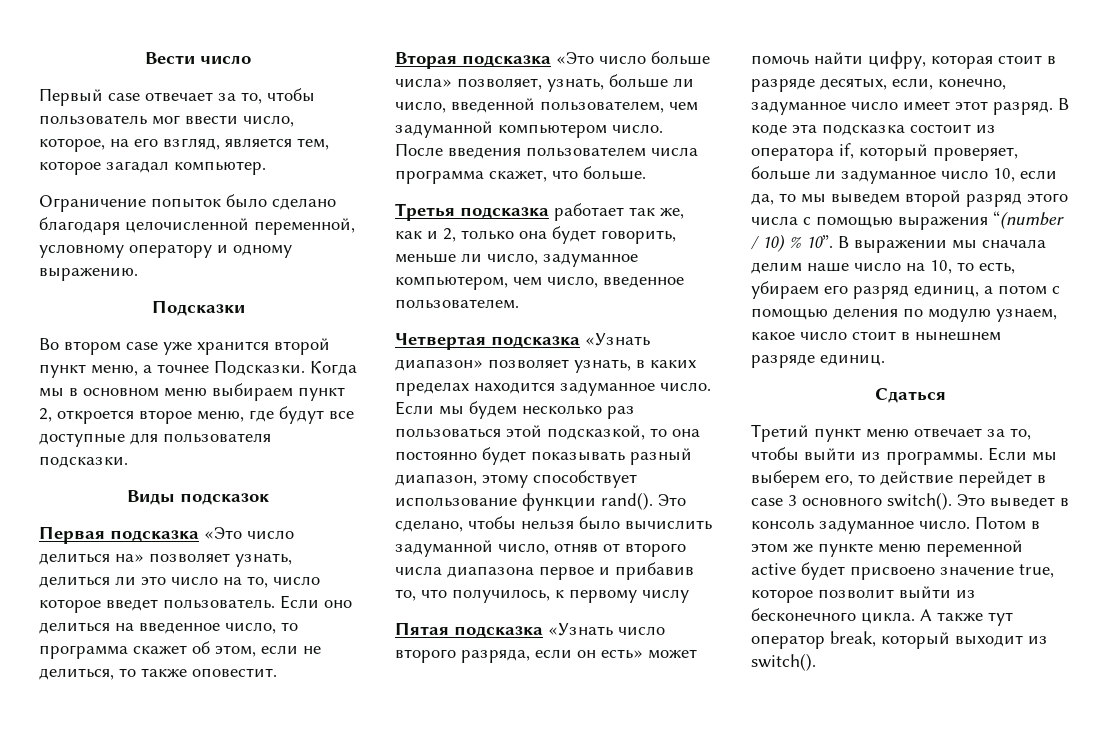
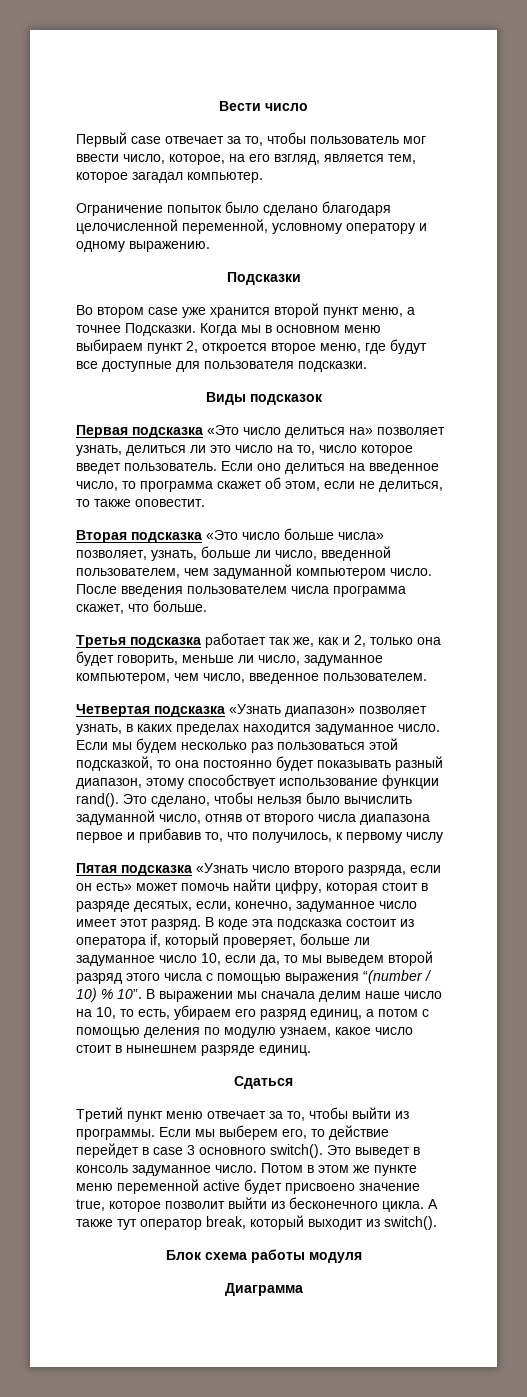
(816, 662) none -> [165,1249,362,1263] [224,1283,303,1296] // Блок схема работы модуля // Диаграмма

